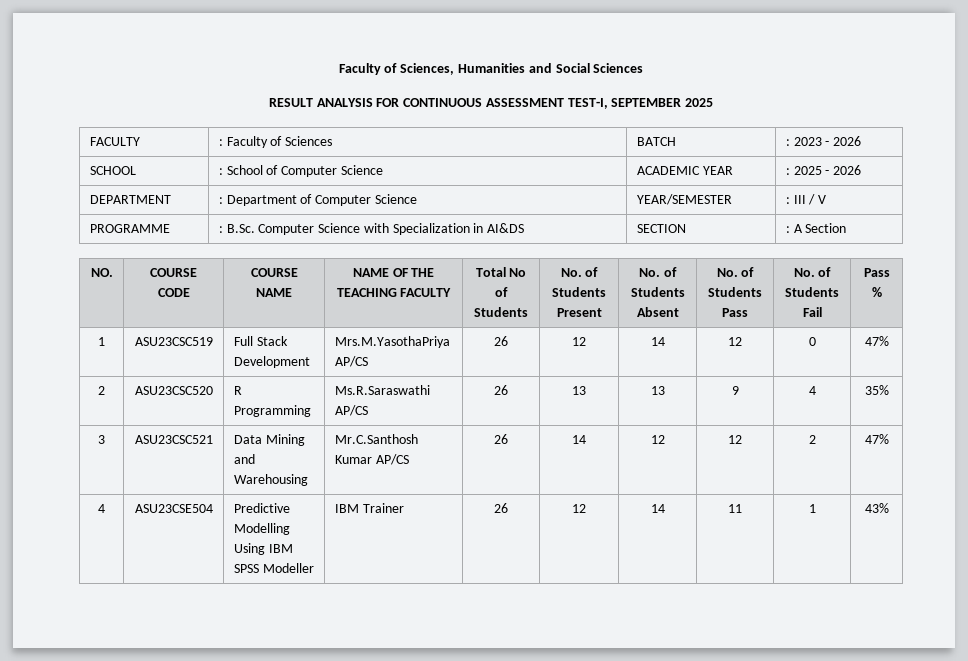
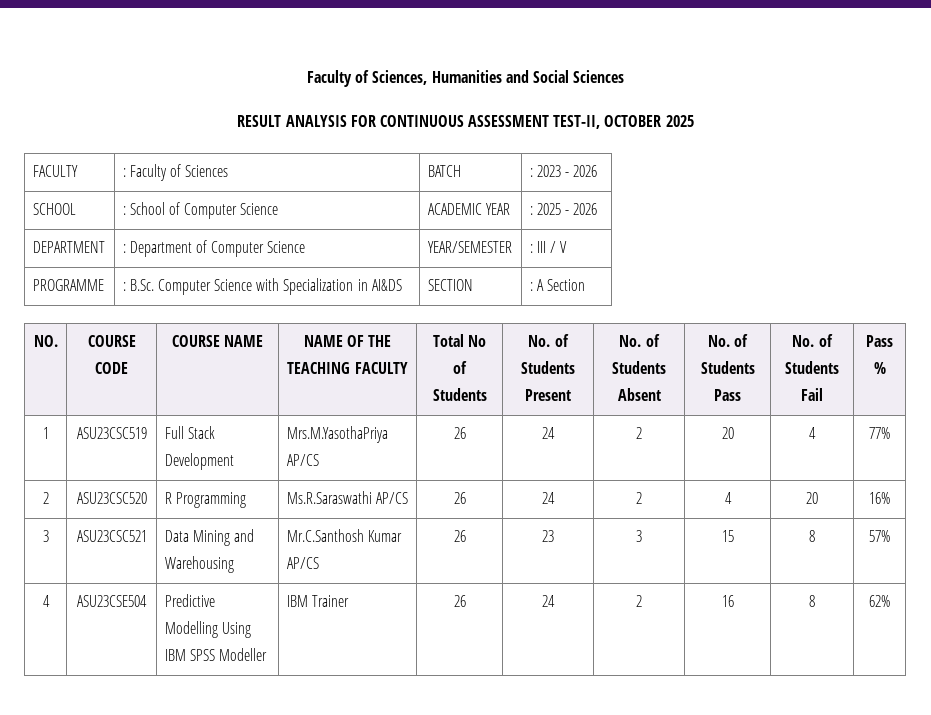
[567,98,682,109] TEST-I, SEPTEMBER -> [553,115,662,129] TEST-II, OCTOBER
[572,337,586,346] [650,337,665,346] [728,337,742,346] [808,337,816,346] [864,336,889,346] 12 | 14 | 12 | 0 | 47% -> [542,427,555,439] [636,427,642,439] [721,427,734,439] [809,427,816,439] [869,427,890,439] 24 | 2 | 20 | 4 | 77%
[572,386,586,395] [650,386,665,395] [731,386,739,395] [808,386,816,395] [864,385,889,395] 13 | 13 | 9 | 4 | 35% -> [542,492,555,504] [636,492,642,504] [724,492,732,504] [806,492,818,504] [869,492,890,504] 24 | 2 | 4 | 20 | 16%
[572,435,586,444] [650,435,665,444] [728,435,742,444] [808,435,816,444] [864,434,889,444] 14 | 12 | 12 | 2 | 47% -> [542,530,554,542] [636,530,642,542] [721,530,734,542] [809,530,815,542] [869,530,890,542] 23 | 3 | 15 | 8 | 57%
[572,504,586,513] [650,504,665,513] [728,504,742,513] [808,504,816,513] [864,503,889,513] 12 | 14 | 11 | 1 | 43% -> [542,595,555,607] [636,595,642,607] [721,595,734,607] [809,595,815,607] [869,595,890,607] 24 | 2 | 16 | 8 | 62%

